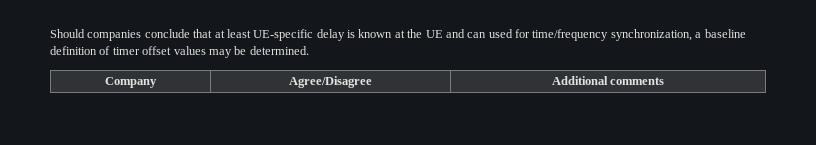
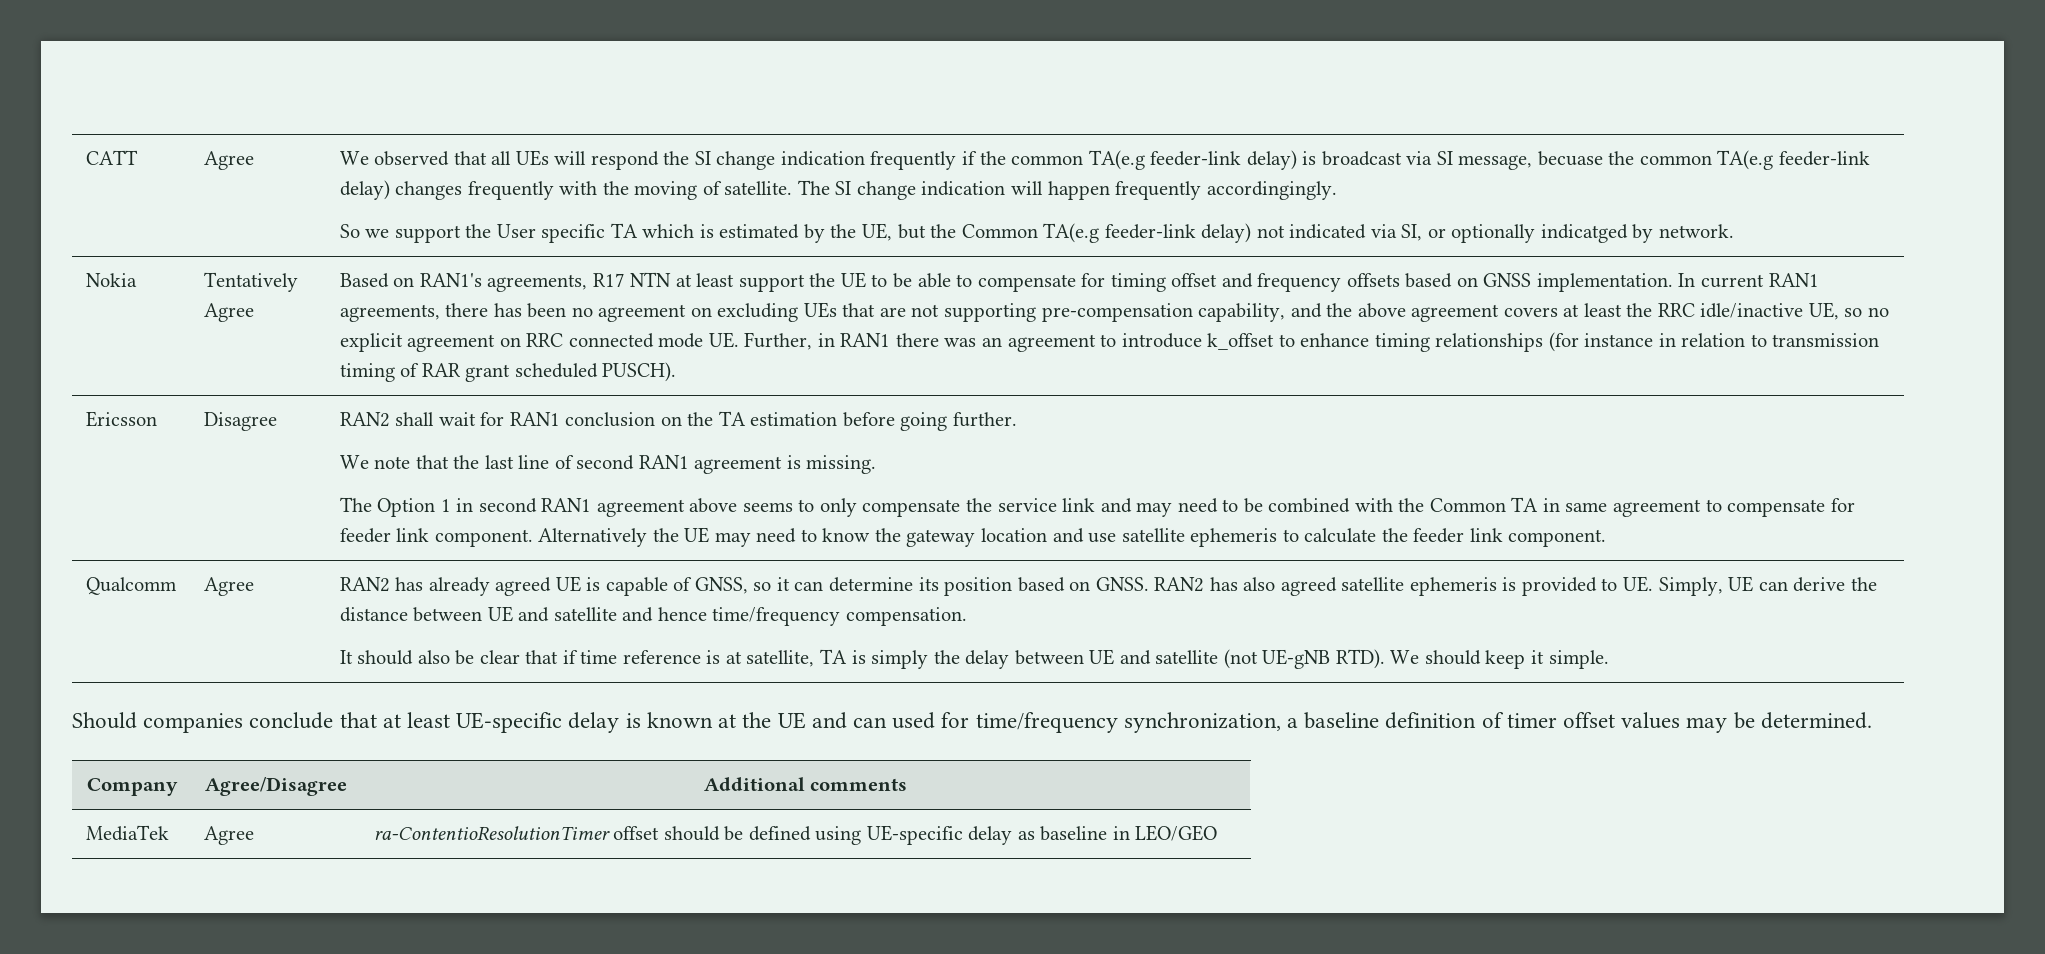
(50, 33) none -> [85,150,138,165] [203,151,254,170] [339,150,1870,170] [339,180,1337,200] [339,223,1734,243] [85,273,137,287] [203,272,298,292] [203,303,254,322] [339,272,1819,292] [339,302,1889,322] [339,332,1880,352] [339,362,677,382] [85,411,157,427] [203,412,277,431] [339,411,1017,431] [339,455,877,474] [339,497,1855,517] [339,527,1607,547] [85,577,177,595] [203,577,254,596] [339,576,1877,596] [339,606,967,626] [339,649,1609,669] CATT | Agree | We observed that all UEs will respond the SI change indication frequently if the common TA(e.g feeder-link delay) is broadcast via SI message, becuase the common TA(e.g feeder-link delay) changes frequently with the moving of satellite. The SI change indication will happen frequently accordingingly. // So we support the User specific TA which is estimated by the UE, but the Common TA(e.g feeder-link delay) not indicated via SI, or optionally indicatged by network. // Nokia | Tentatively Agree | Based on RAN1's agreements, R17 NTN at least support the UE to be able to compensate for timing offset and frequency offsets based on GNSS implementation. In current RAN1 agreements, there has been no agreement on excluding UEs that are not supporting pre-compensation capability, and the above agreement covers at least the RRC idle/inactive UE, so no explicit agreement on RRC connected mode UE. Further, in RAN1 there was an agreement to introduce k_offset to enhance timing relationships (for instance in relation to transmission timing of RAR grant scheduled PUSCH). // Ericsson | Disagree | RAN2 shall wait for RAN1 conclusion on the TA estimation before going further. // We note that the last line of second RAN1 agreement is missing. // The Option 1 in second RAN1 agreement above seems to only compensate the service link and may need to be combined with the Common TA in same agreement to compensate for feeder link component. Alternatively the UE may need to know the gateway location and use satellite ephemeris to calculate the feeder link component. // Qualcomm | Agree | RAN2 has already agreed UE is capable of GNSS, so it can determine its position based on GNSS. RAN2 has also agreed satellite ephemeris is provided to UE. Simply, UE can derive the distance between UE and satellite and hence time/frequency compensation. // It should also be clear that if time reference is at satellite, TA is simply the delay between UE and satellite (not UE-gNB RTD). We should keep it simple. //
(665, 81) none -> [85,825,169,841] [203,826,254,845] [373,825,1218,845] // MediaTek | Agree | ra-ContentioResolutionTimer offset should be defined using UE-specific delay as baseline in LEO/GEO

